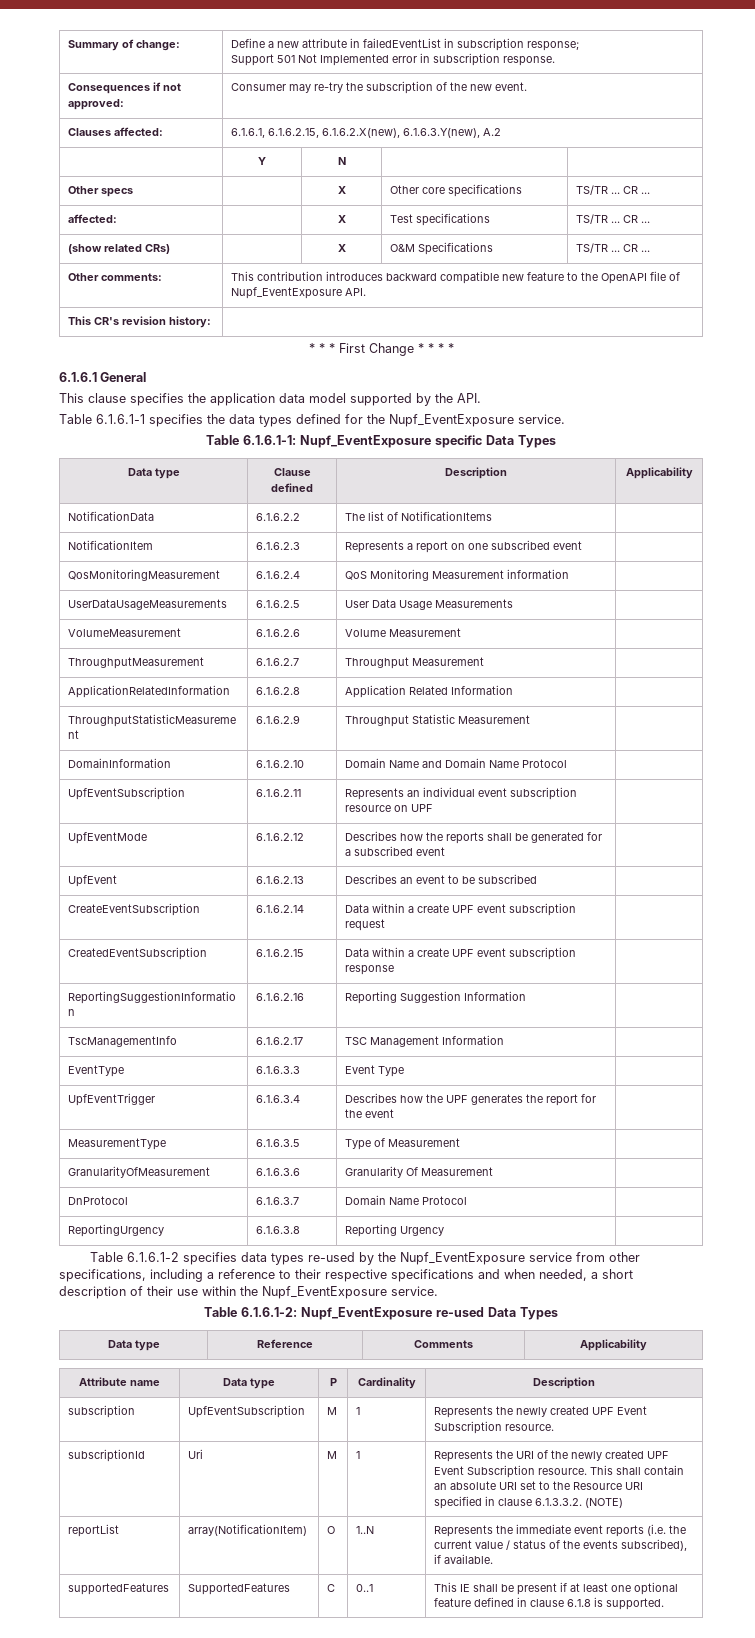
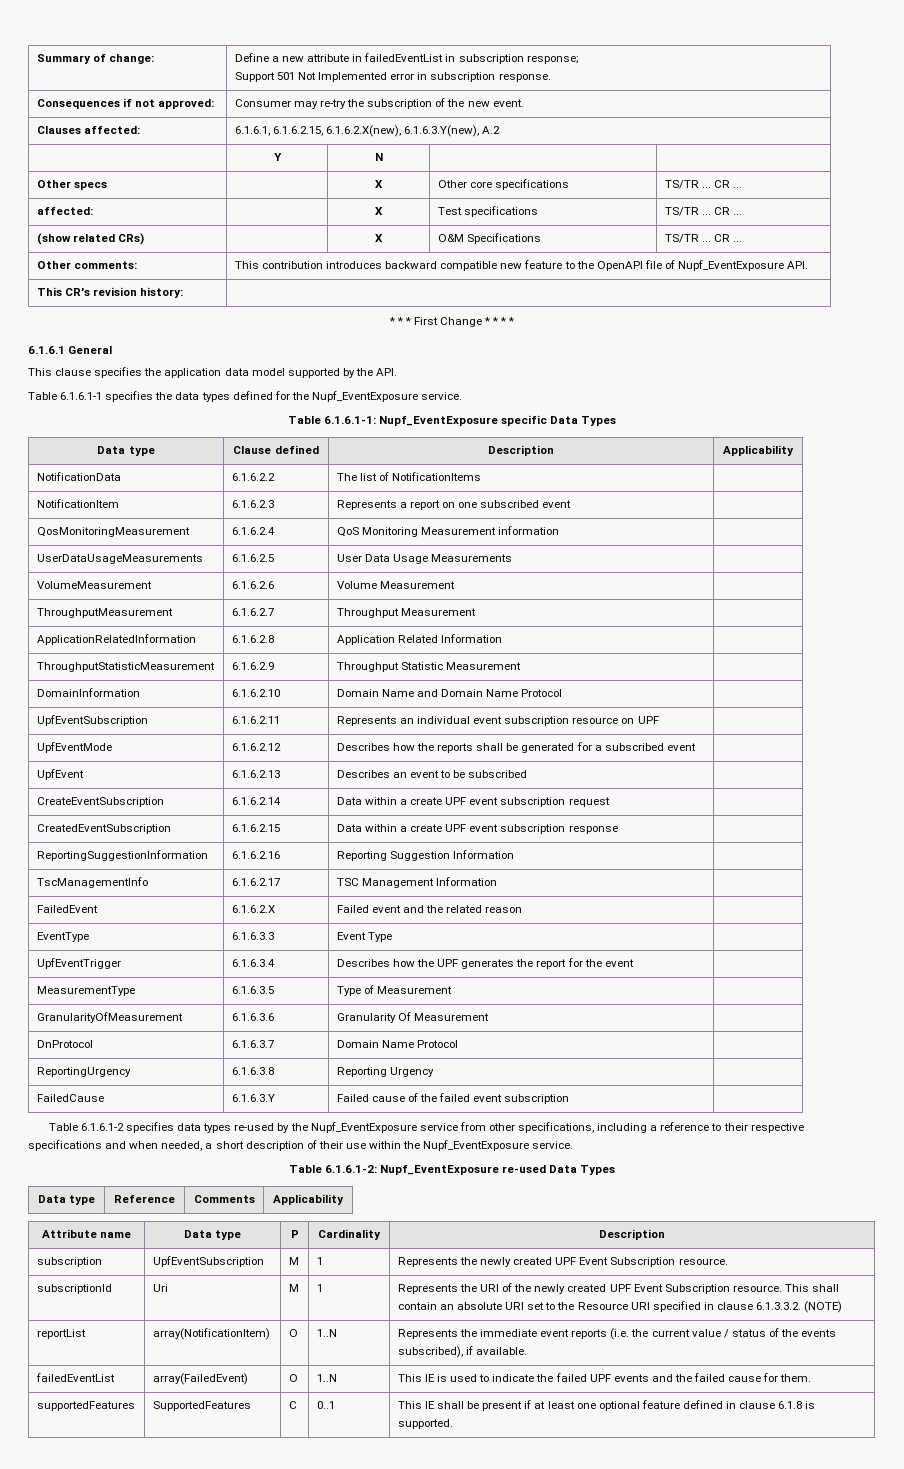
(505, 1040) none -> [36,905,98,913] [231,905,275,913] [336,905,523,913] // FailedEvent | 6.1.6.2.X | Failed event and the related reason |
(445, 1231) none -> [36,1094,104,1102] [231,1094,275,1102] [336,1093,570,1104] // FailedCause | 6.1.6.3.Y | Failed cause of the failed event subscription |
(494, 1559) none -> [35,1373,115,1382] [152,1373,248,1385] [288,1374,298,1382] [316,1374,337,1382] [397,1373,812,1382] // failedEventList | array(FailedEvent) | O | 1..N | This IE is used to indicate the failed UPF events and the failed cause for them.

